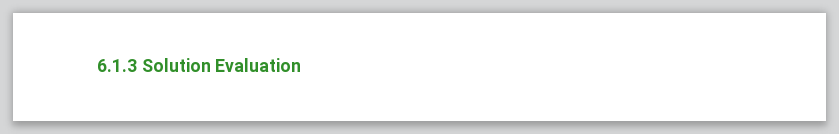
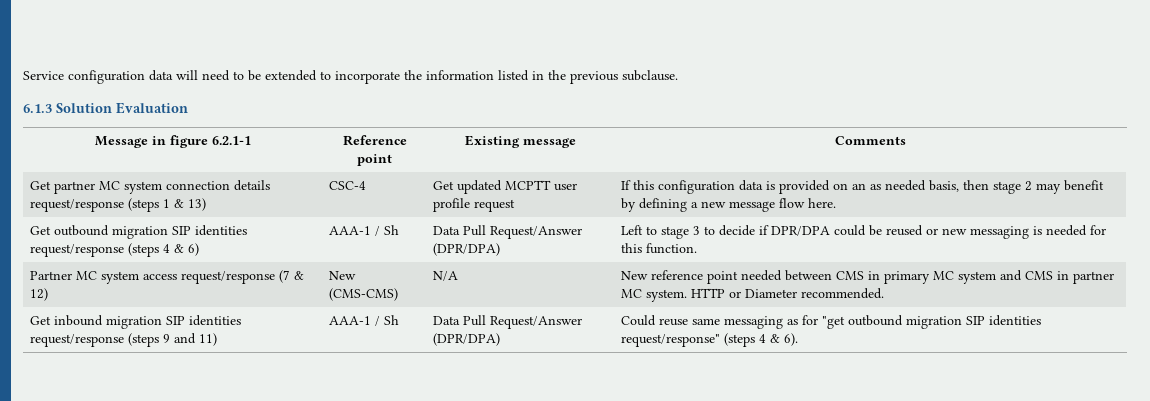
[97,58,302,72] 6.1.3 Solution Evaluation -> [23,70,678,84] [23,102,188,114] [95,135,251,148] [342,135,407,146] [357,154,392,166] [465,135,576,148] [835,136,906,145] [30,180,271,194] [30,198,207,212] [329,181,367,190] [433,180,578,194] [433,198,516,212] [621,180,1105,194] [621,198,837,212] [30,225,248,239] [30,243,200,257] [329,225,400,236] [433,225,583,239] [433,243,501,256] [621,225,1107,239] [621,243,698,254] [30,270,305,284] [30,288,49,301] [329,271,357,280] [329,288,399,301] [433,271,459,281] [621,270,1115,284] [621,288,885,302] [30,315,242,329] [30,333,218,347] [329,315,400,326] [433,315,583,329] [433,333,501,346] [621,315,1042,329] [621,333,799,347] Service configuration data will need to be extended to incorporate the information listed in the previous subclause. // 6.1.3 Solution Evaluation // Message in figure 6.2.1-1 | Reference point | Existing message | Comments // Get partner MC system connection details request/response (steps 1 & 13) | CSC-4 | Get updated MCPTT user profile request | If this configuration data is provided on an as needed basis, then stage 2 may benefit by defining a new message flow here. // Get outbound migration SIP identities request/response (steps 4 & 6) | AAA-1 / Sh | Data Pull Request/Answer (DPR/DPA) | Left to stage 3 to decide if DPR/DPA could be reused or new messaging is needed for this function. // Partner MC system access request/response (7 & 12) | New (CMS-CMS) | N/A | New reference point needed between CMS in primary MC system and CMS in partner MC system. HTTP or Diameter recommended. // Get inbound migration SIP identities request/response (steps 9 and 11) | AAA-1 / Sh | Data Pull Request/Answer (DPR/DPA) | Could reuse same messaging as for "get outbound migration SIP identities request/response" (steps 4 & 6).

